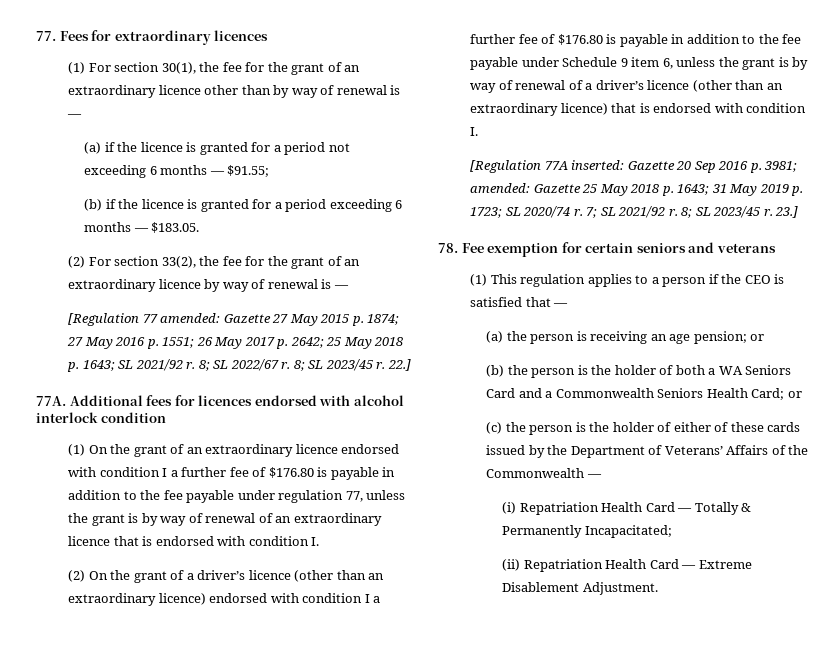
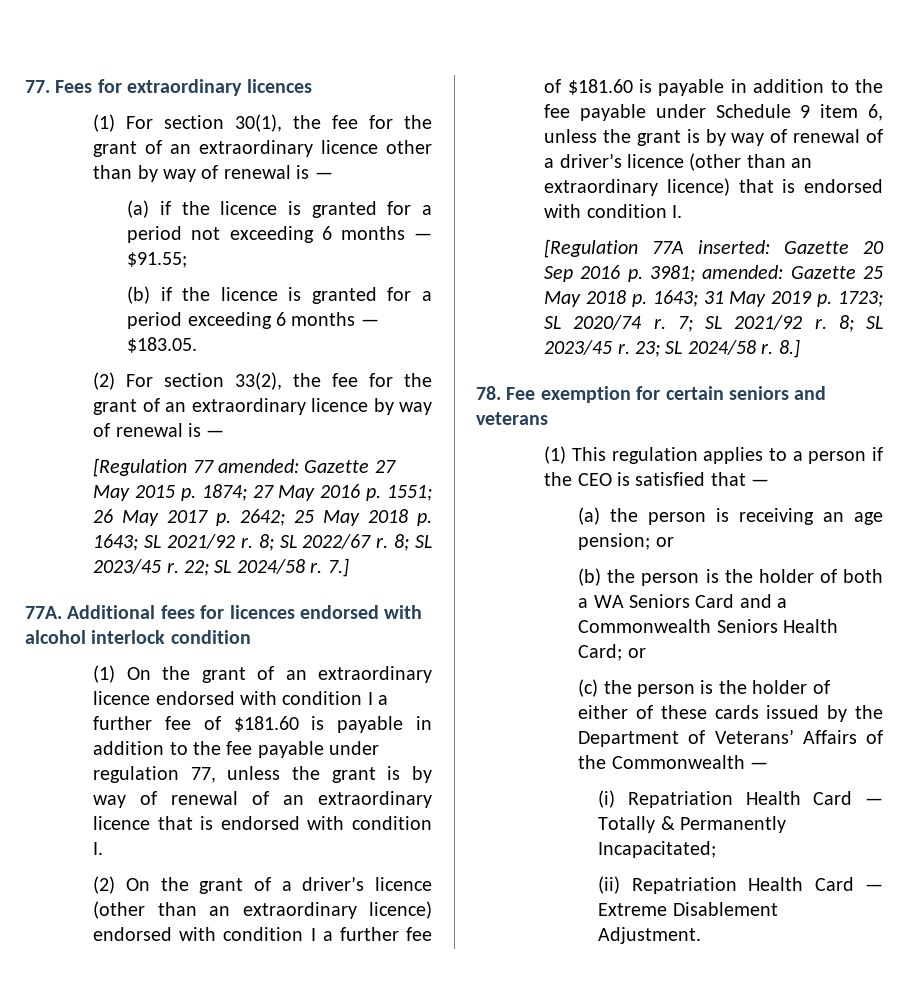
[387,359,411,371] 22.] -> [183,558,349,577] 22; SL 2024/58 r. 7.]
[268,467,314,478] $176.80 -> [233,716,299,732] $181.60
[557,34,603,45] $176.80 -> [567,79,633,95] $181.60
[775,206,799,218] 23.] -> [634,339,800,358] 23; SL 2024/58 r. 8.]

